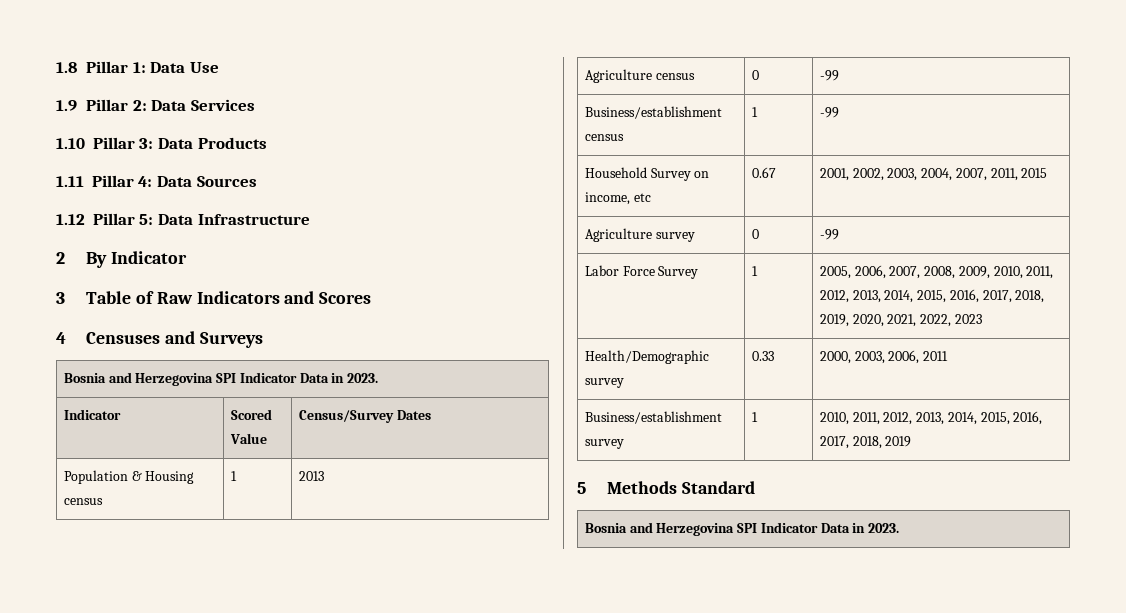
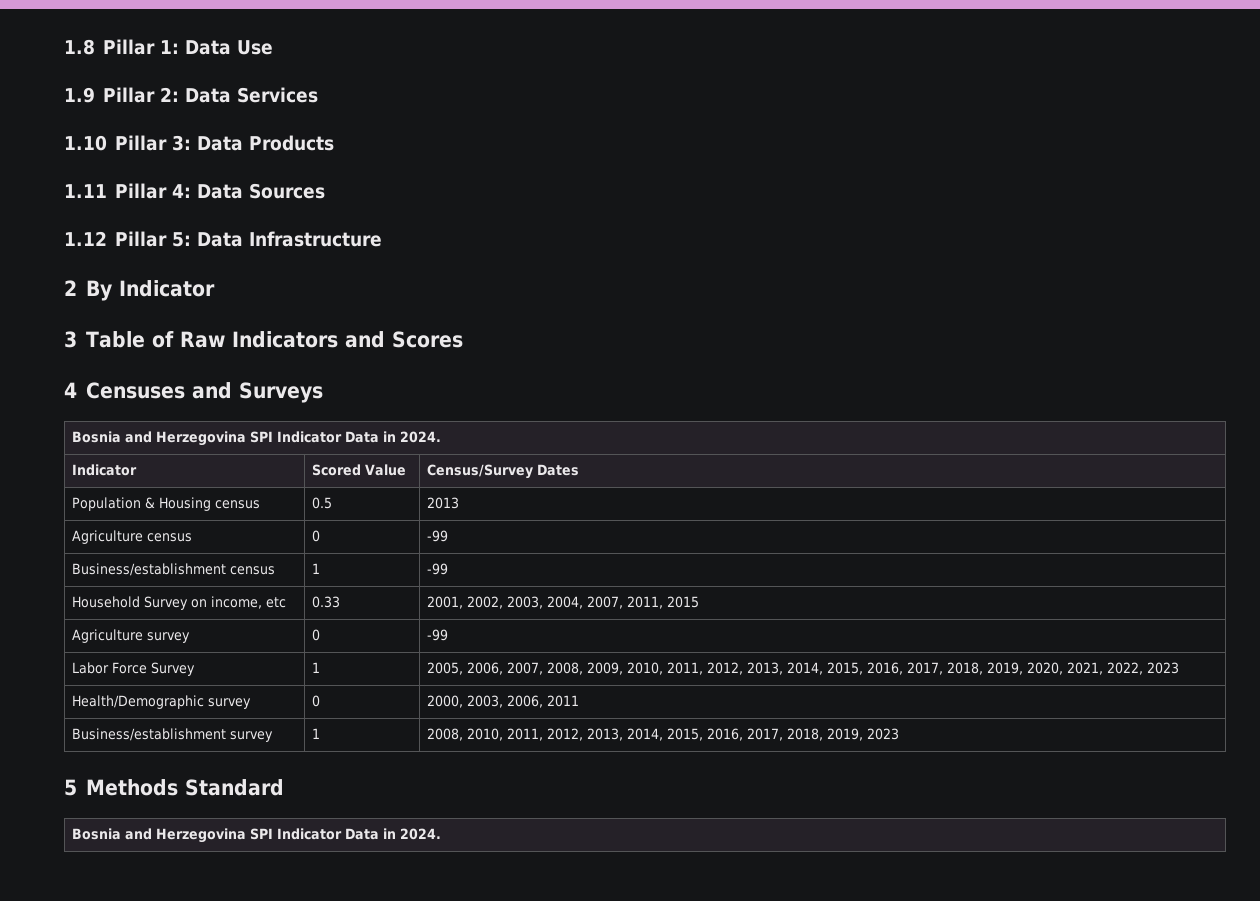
[347,373,379,383] 2023. -> [399,431,441,443] 2024.
[230,471,237,481] 1 -> [311,497,332,509] 0.5
[751,167,776,178] 0.67 -> [311,596,340,608] 0.33
[751,351,774,361] 0.33 -> [311,695,320,707] 0
[819,411,1043,425] [819,436,912,449] 2010, 2011, 2012, 2013, 2014, 2015, 2016, 2017, 2018, 2019 -> [426,728,899,741] 2008, 2010, 2011, 2012, 2013, 2014, 2015, 2016, 2017, 2018, 2019, 2023
[868,523,900,533] 2023. -> [399,828,441,840] 2024.

